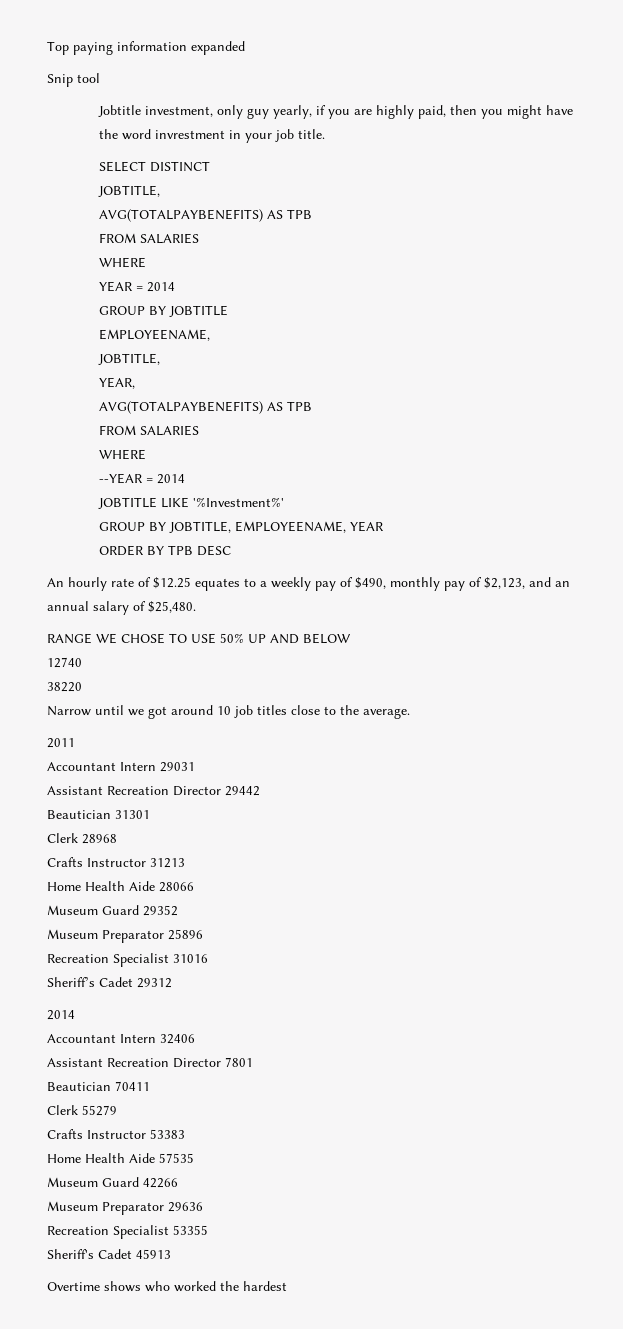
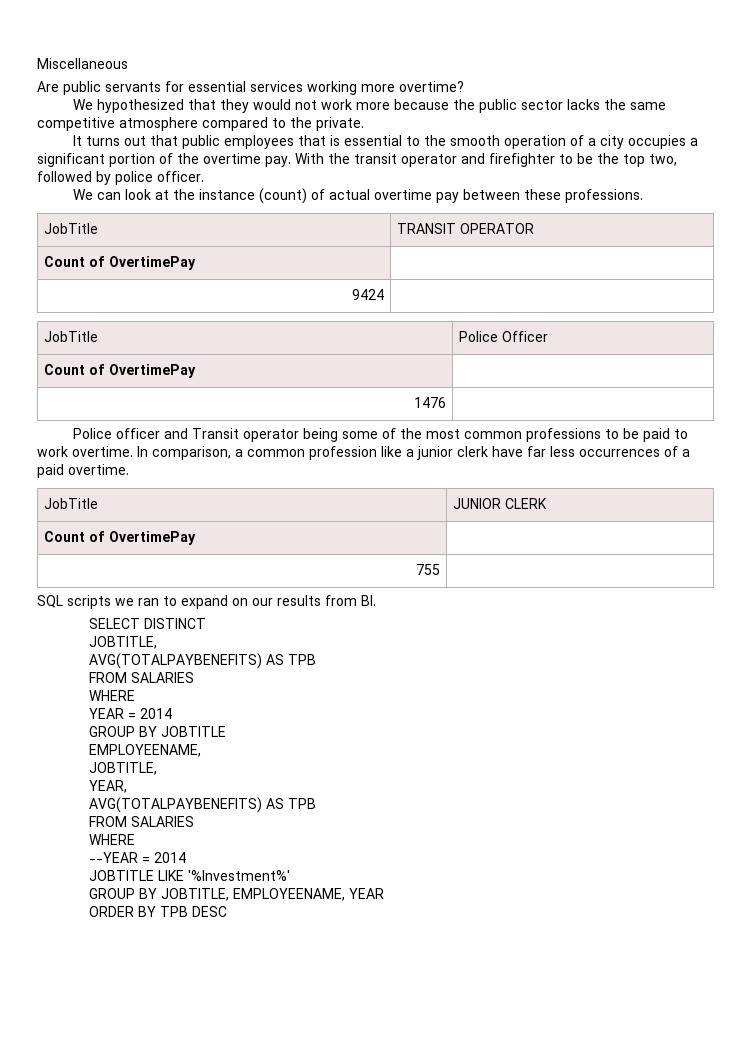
[47,41,245,55] [47,73,100,87] [98,105,574,119] [99,129,326,143] Top paying information expanded // Snip tool // Jobtitle investment, only guy yearly, if you are highly paid, then you might have the word invrestment in your job title. -> [37,58,128,69] [37,81,464,95] [73,99,667,113] [37,117,364,131] [73,135,699,149] [37,153,677,167] [37,171,204,185] [73,188,644,204] [44,223,99,234] [397,223,535,234] [44,256,197,270] [351,289,384,300] [44,331,99,342] [459,331,549,342] [44,364,197,378] [413,397,446,408] [73,428,689,442] [37,446,690,460] [37,464,129,478] [44,498,99,509] [453,498,548,509] [44,531,197,545] [415,564,440,575] [37,595,376,609] Miscellaneous // Are public servants for essential services working more overtime? // We hypothesized that they would not work more because the public sector lacks the same competitive atmosphere compared to the private. // It turns out that public employees that is essential to the smooth operation of a city occupies a significant portion of the overtime pay. With the transit operator and firefighter to be the top two, followed by police officer. // We can look at the instance (count) of actual overtime pay between these professions. // JobTitle | TRANSIT OPERATOR // Count of OvertimePay | // 9424 | // JobTitle | Police Officer // Count of OvertimePay | // 1476 | // Police officer and Transit operator being some of the most common professions to be paid to work overtime. In comparison, a common profession like a junior clerk have far less occurrences of a paid overtime. // JobTitle | JUNIOR CLERK // Count of OvertimePay | // 755 | // SQL scripts we ran to expand on our results from BI.
[47,577,570,591] [47,601,196,615] [47,633,351,644] [47,657,82,668] [47,682,82,692] [47,705,410,719] [47,738,75,748] [47,762,195,772] [47,786,260,796] [47,810,150,819] [47,833,117,844] [47,857,185,868] [47,881,194,892] [47,905,178,916] [47,929,203,943] [47,953,208,967] [47,977,172,988] [47,1010,75,1020] [47,1034,195,1044] [47,1057,253,1068] [47,1081,150,1091] [47,1105,117,1116] [47,1129,185,1139] [47,1153,194,1163] [47,1177,178,1188] [47,1201,203,1215] [47,1225,208,1239] [47,1249,171,1259] [47,1281,287,1292] // An hourly rate of $12.25 equates to a weekly pay of $490, monthly pay of $2,123, and an annual salary of $25,480. // RANGE WE CHOSE TO USE 50% UP AND BELOW // 12740 // 38220 // Narrow until we got around 10 job titles close to the average. // 2011 // Accountant Intern 29031 // Assistant Recreation Director 29442 // Beautician 31301 // Clerk 28968 // Crafts Instructor 31213 // Home Health Aide 28066 // Museum Guard 29352 // Museum Preparator 25896 // Recreation Specialist 31016 // Sheriff’s Cadet 29312 // 2014 // Accountant Intern 32406 // Assistant Recreation Director 7801 // Beautician 70411 // Clerk 55279 // Crafts Instructor 53383 // Home Health Aide 57535 // Museum Guard 42266 // Museum Preparator 29636 // Recreation Specialist 53355 // Sheriff's Cadet 45913 // Overtime shows who worked the hardest -> (228, 911) none

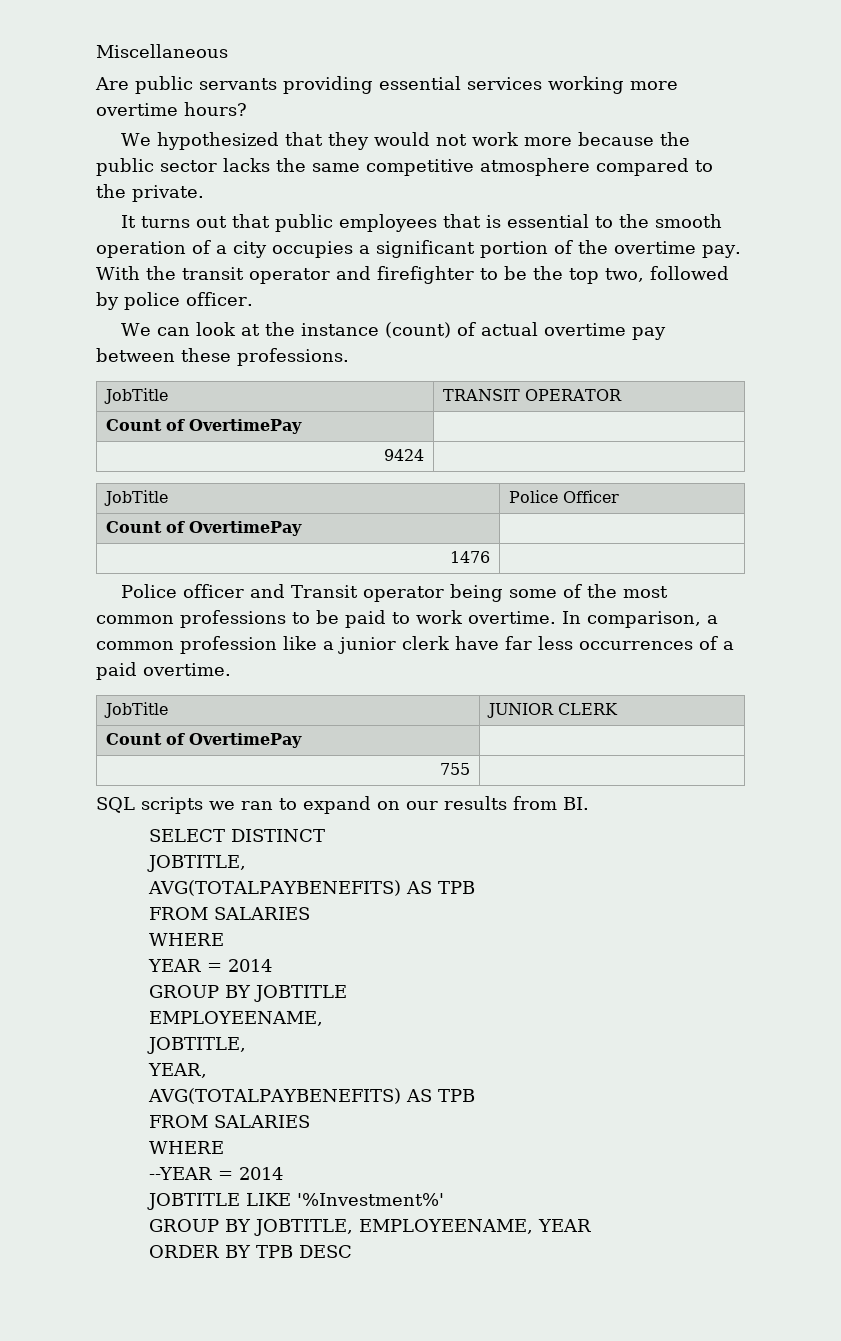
[165,81,184,92] for -> [283,76,373,94] providing
[399,81,464,92] overtime? -> [96,102,247,116] overtime hours?

